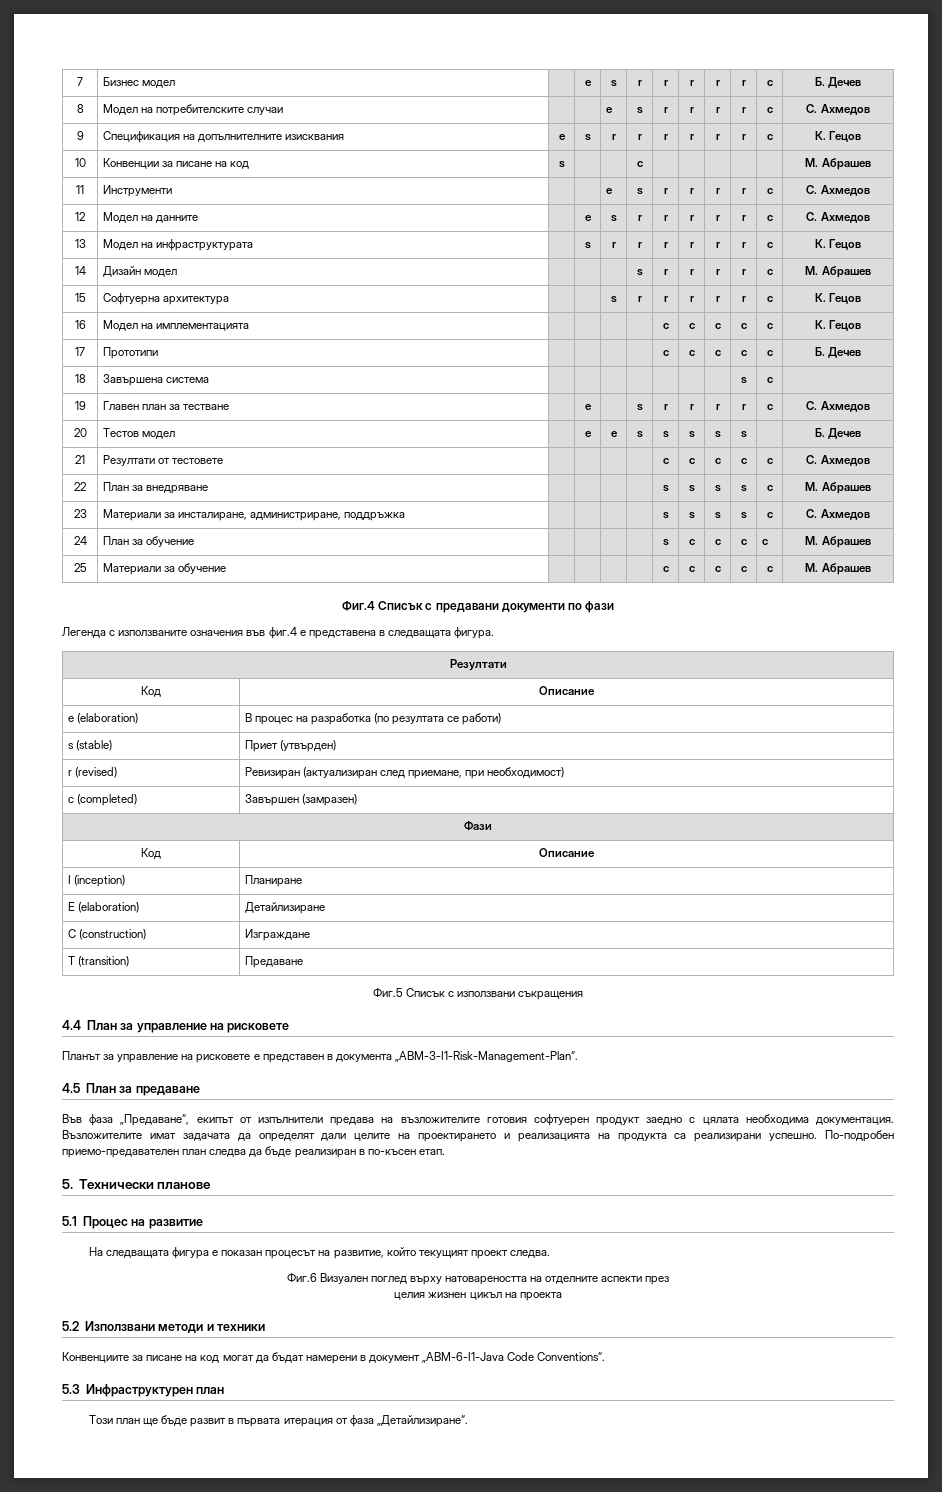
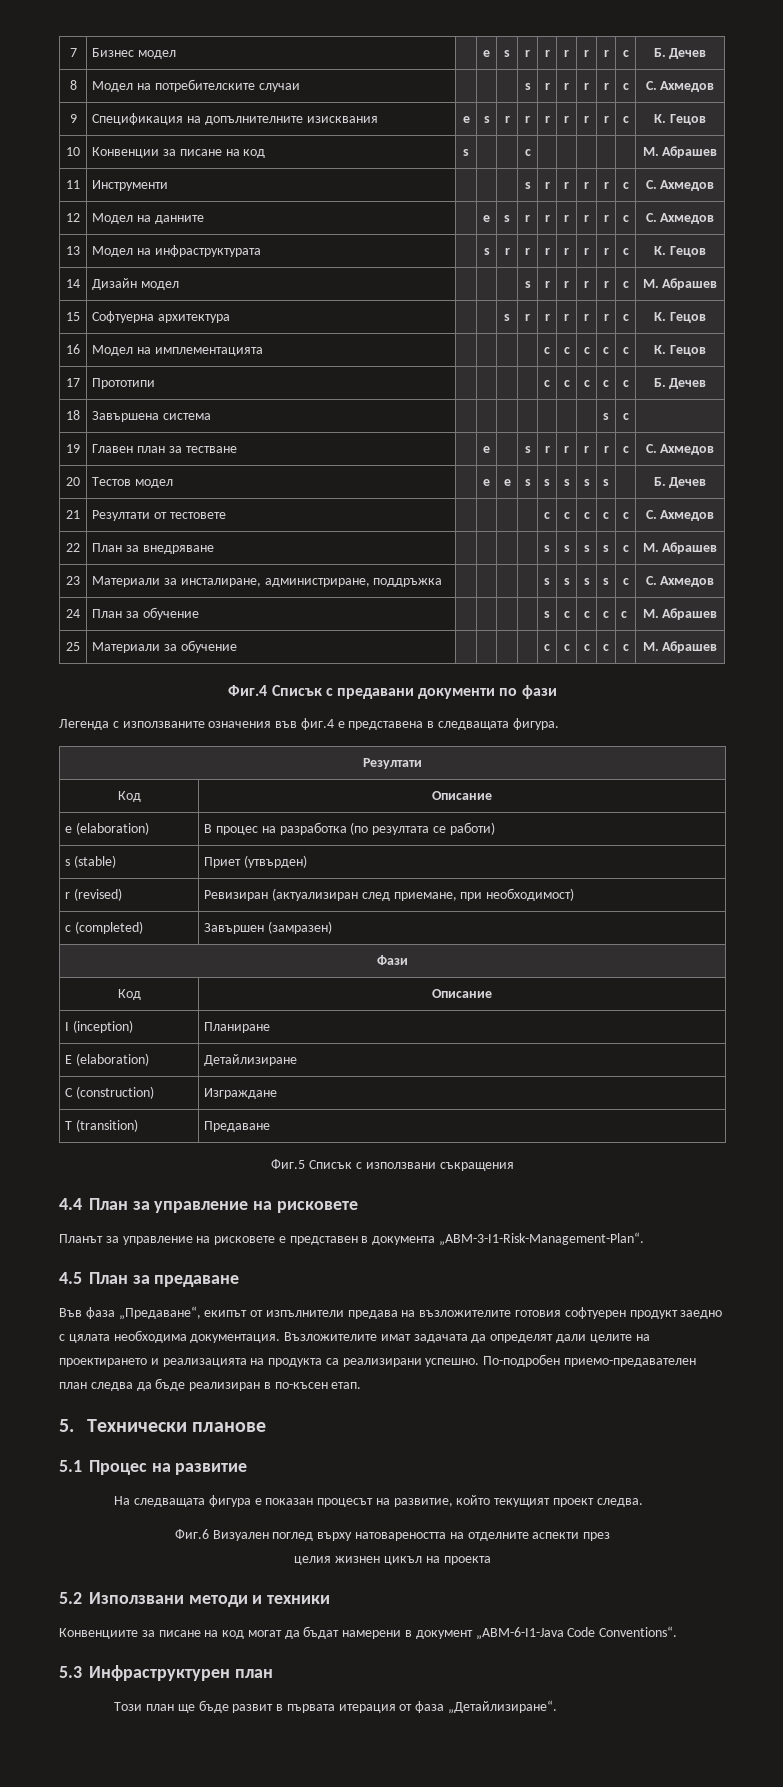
[605,107,613,113] e -> (300, 87) none
[605,188,613,194] e -> (169, 185) none

